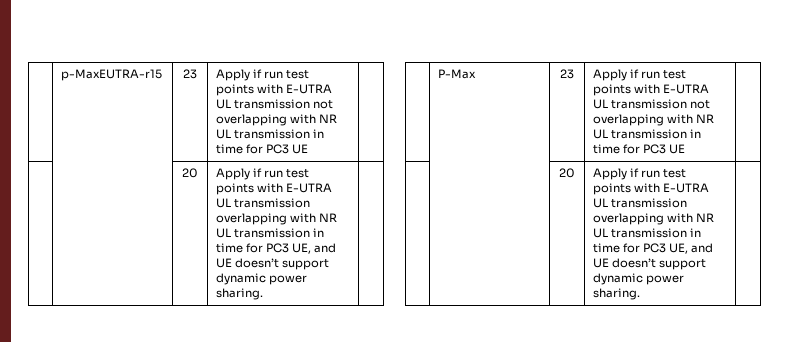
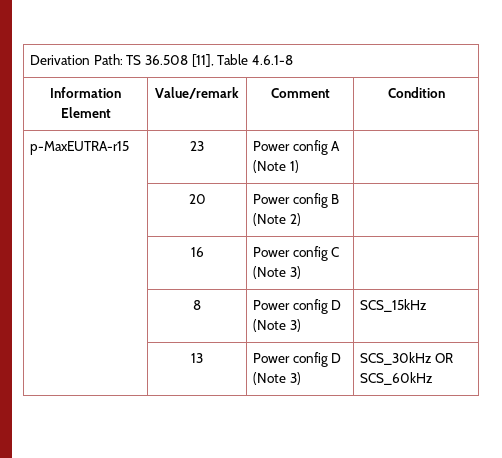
[60,69,162,81] [183,69,197,79] [215,69,310,81] [215,84,333,96] [215,99,334,109] [215,114,338,126] [215,129,325,139] [215,144,309,154] [182,168,198,178] [215,168,310,180] [215,183,333,195] [215,198,311,208] [215,213,338,225] [215,228,325,238] [215,243,337,254] [215,258,330,270] [215,273,308,285] [215,288,263,300] [437,69,476,79] [560,69,574,79] [592,69,687,81] [592,84,710,96] [592,99,711,109] [592,114,715,126] [592,129,702,139] [592,144,686,154] [559,168,575,178] [592,168,687,180] [592,183,710,195] [592,198,688,208] [592,213,715,225] [592,228,702,238] [592,243,714,254] [592,258,707,270] [592,273,685,285] [592,288,640,300] | p-MaxEUTRA-r15 | 23 | Apply if run test points with E-UTRA UL transmission not overlapping with NR UL transmission in time for PC3 UE | // | | 20 | Apply if run test points with E-UTRA UL transmission overlapping with NR UL transmission in time for PC3 UE, and UE doesn’t support dynamic power sharing. | // | P-Max | 23 | Apply if run test points with E-UTRA UL transmission not overlapping with NR UL transmission in time for PC3 UE | // | | 20 | Apply if run test points with E-UTRA UL transmission overlapping with NR UL transmission in time for PC3 UE, and UE doesn’t support dynamic power sharing. | -> [30,54,293,67] [50,87,121,98] [60,107,111,118] [155,87,239,99] [270,88,330,98] [387,87,445,98] [30,141,130,155] [190,141,204,151] [253,140,341,155] [253,160,299,173] [188,194,206,204] [253,193,340,208] [253,213,301,226] [190,247,204,257] [253,246,340,261] [253,266,301,279] [193,300,201,310] [253,299,342,314] [253,319,301,332] [360,299,428,312] [191,353,203,363] [253,352,342,367] [253,372,301,385] [360,352,453,365] [360,372,434,385] Derivation Path: TS 36.508 [11], Table 4.6.1-8 // Information Element | Value/remark | Comment | Condition // p-MaxEUTRA-r15 | 23 | Power config A (Note 1) | // | 20 | Power config B (Note 2) | // | 16 | Power config C (Note 3) | // | 8 | Power config D (Note 3) | SCS_15kHz // | 13 | Power config D (Note 3) | SCS_30kHz OR SCS_60kHz

